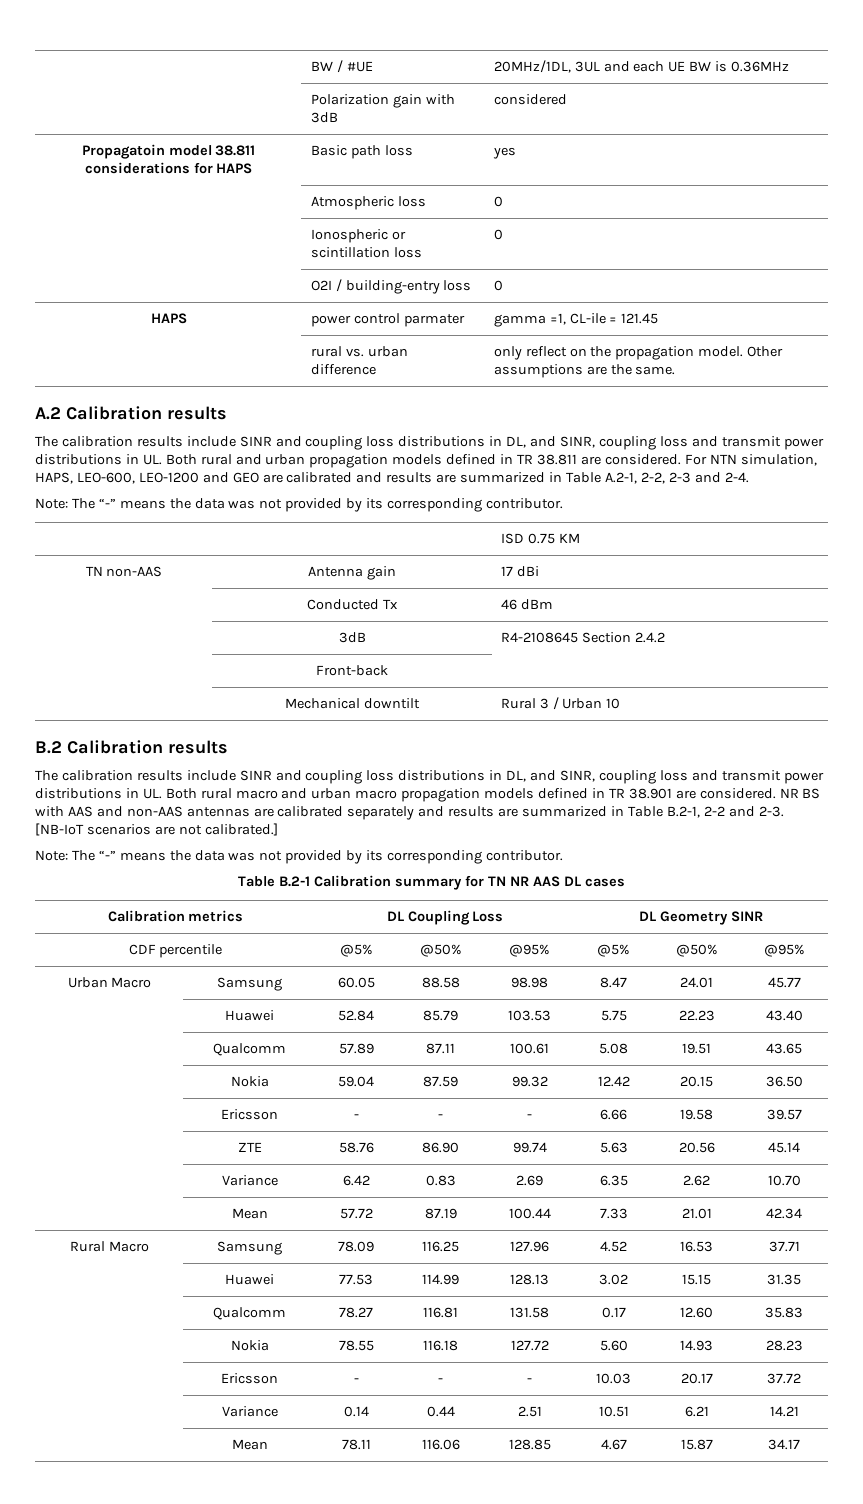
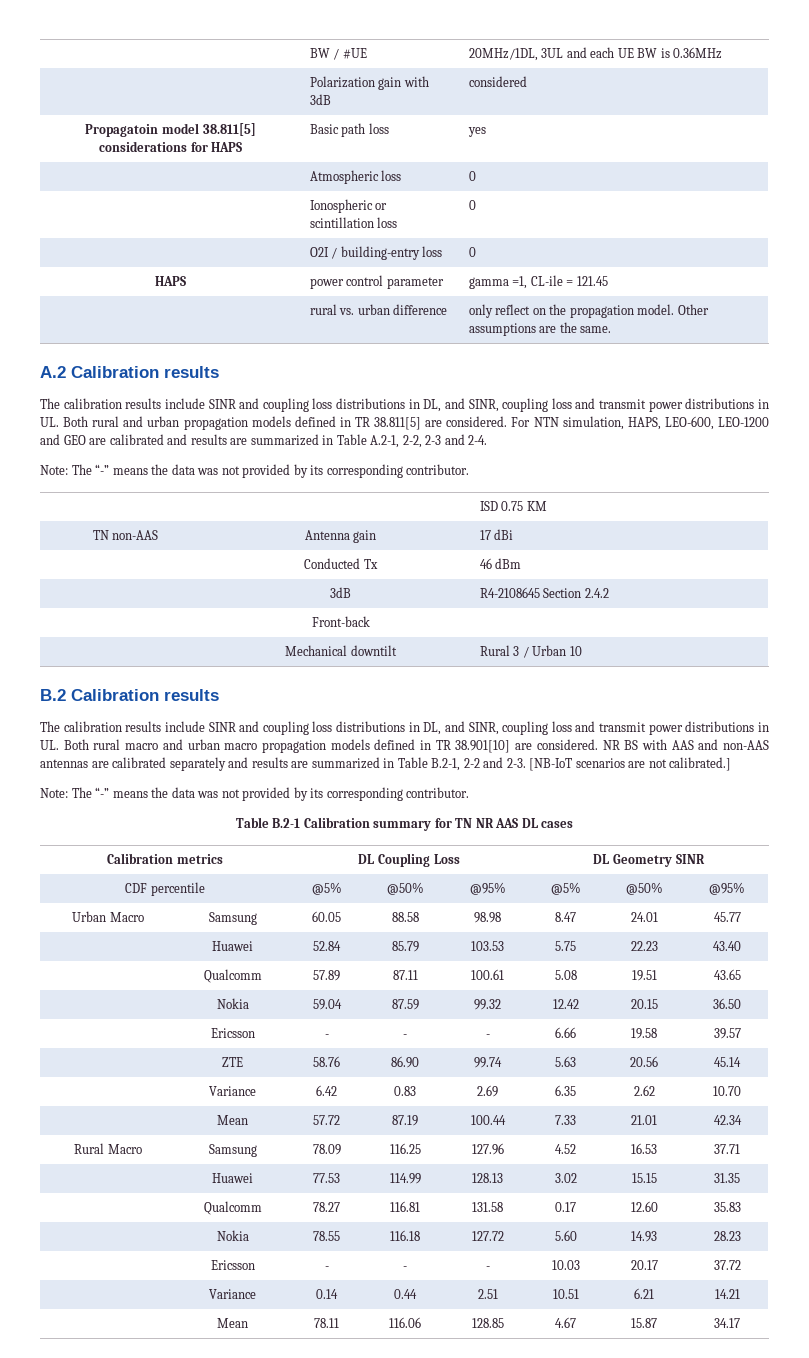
[215,145,256,156] 38.811 -> [202,123,256,136] 38.811[5]
[403,314,465,327] parmater -> [386,277,444,289] parameter
[536,454,577,465] 38.811 -> [374,417,422,430] 38.811[5]
[628,788,672,799] 38.901 -> [455,740,511,753] 38.901[10]

